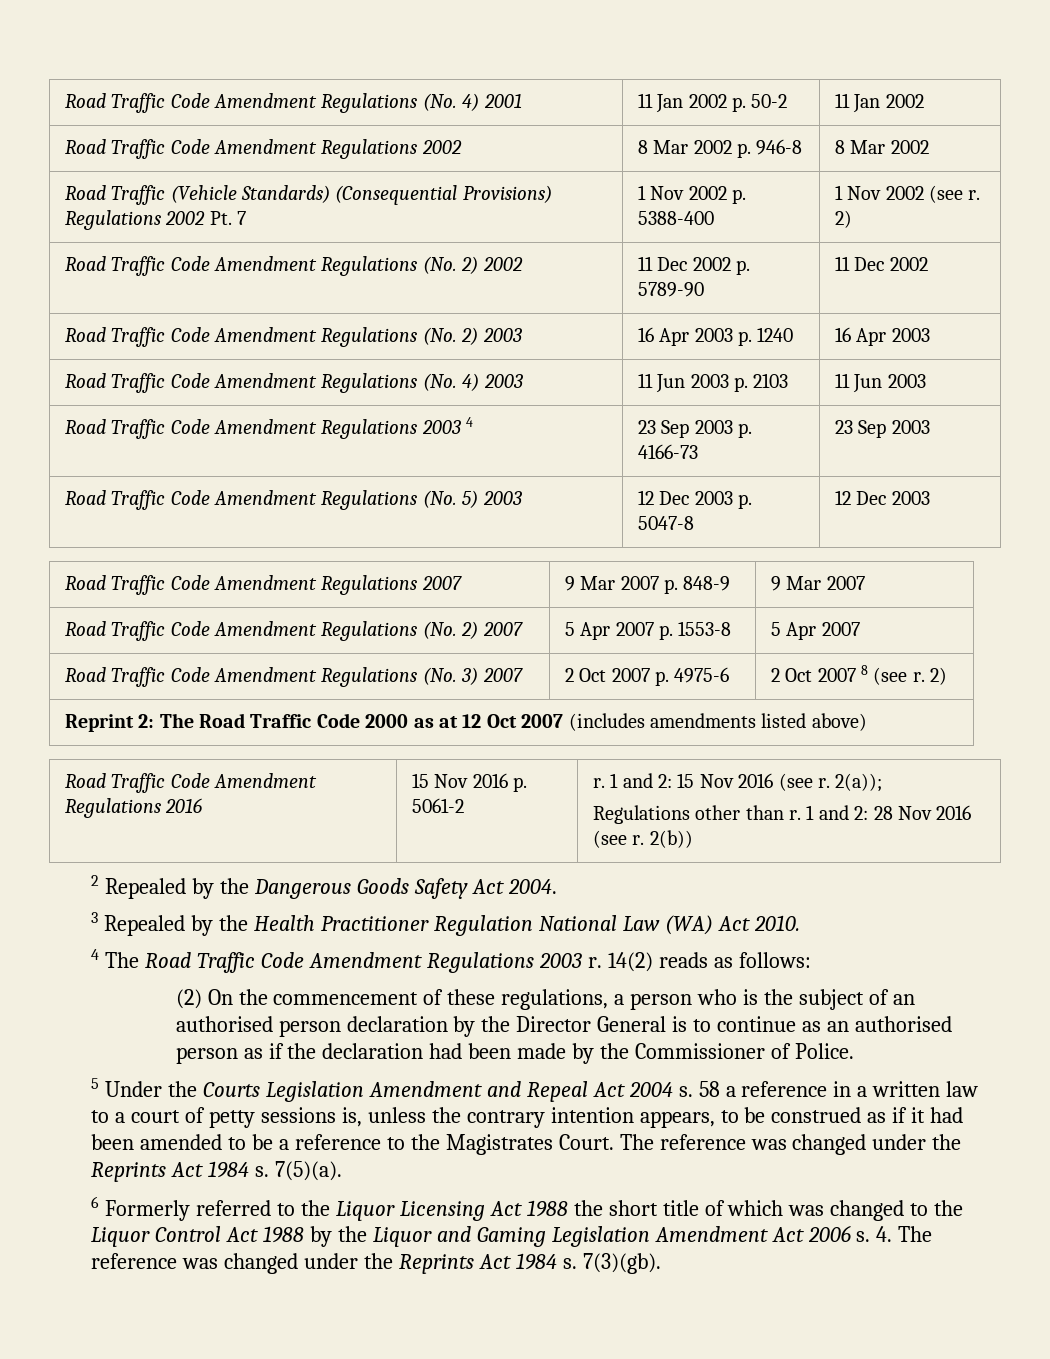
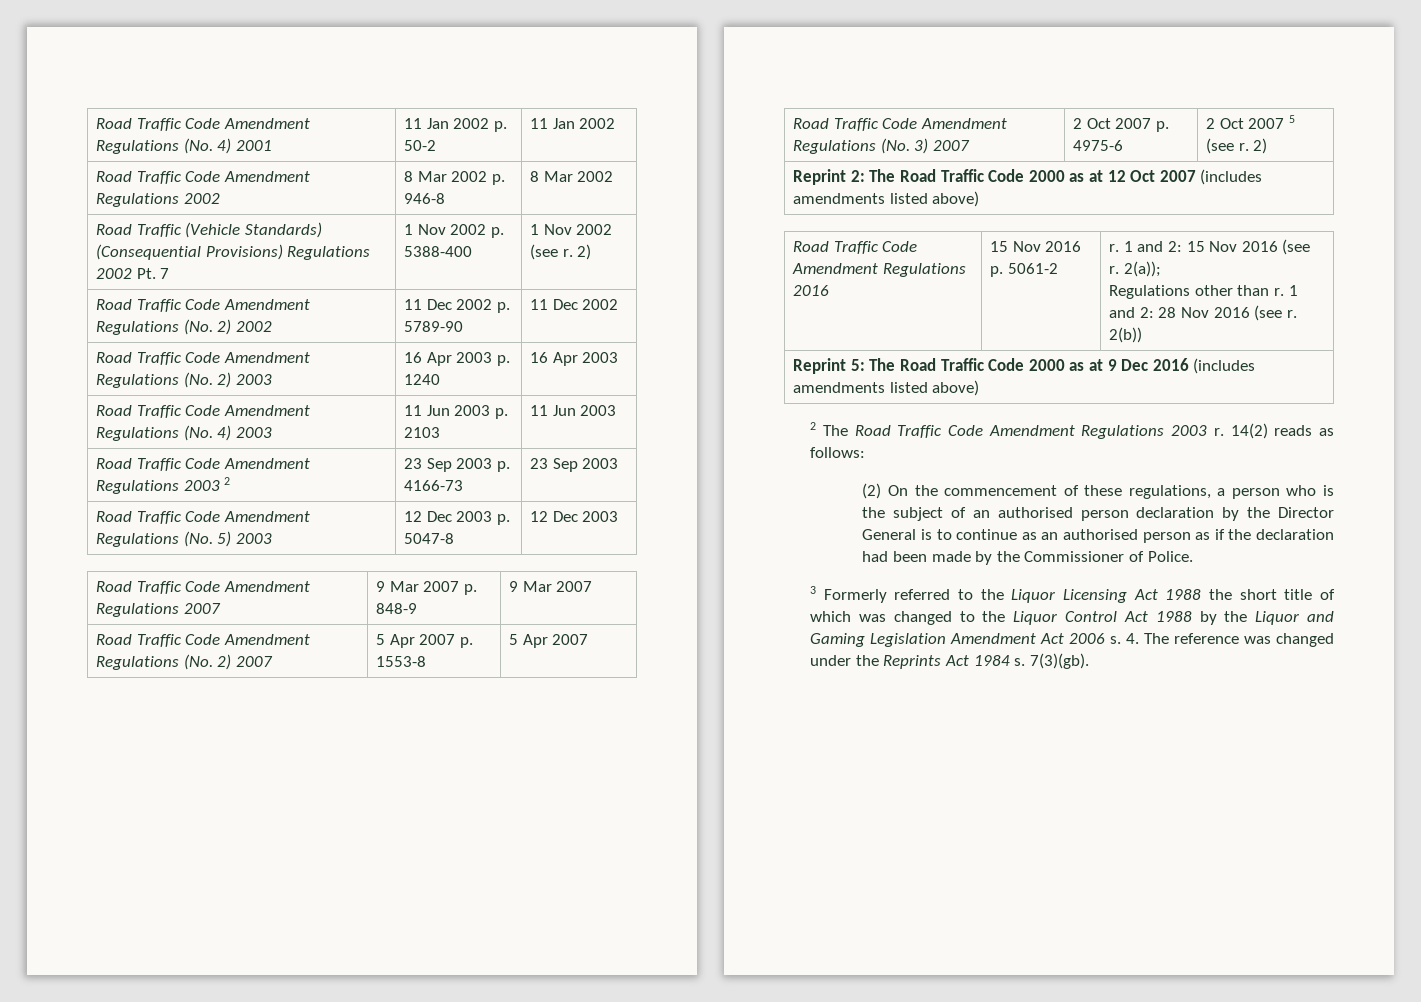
[466,417,474,427] 4 -> [224,477,231,485] 2
[860,665,868,675] 8 -> [1289,115,1296,123] 5
[91,875,557,899] [91,912,800,936] [91,949,100,960] // 2 Repealed by the Dangerous Goods Safety Act 2004. // 3 Repealed by the Health Practitioner Regulation National Law (WA) Act 2010. // 4 -> [793,358,1256,374] [793,380,980,396] [810,422,817,430] // Reprint 5: The Road Traffic Code 2000 as at 9 Dec 2016 (includes amendments listed above) // 2
[91,1078,979,1102] [91,1107,964,1128] [91,1134,962,1155] [91,1161,342,1182] [91,1196,100,1208] 5 Under the Courts Legislation Amendment and Repeal Act 2004 s. 58 a reference in a written law to a court of petty sessions is, unless the contrary intention appears, to be construed as if it had been amended to be a reference to the Magistrates Court. The reference was changed under the Reprints Act 1984 s. 7(5)(a). // 6 -> [810,586,817,594] 3

